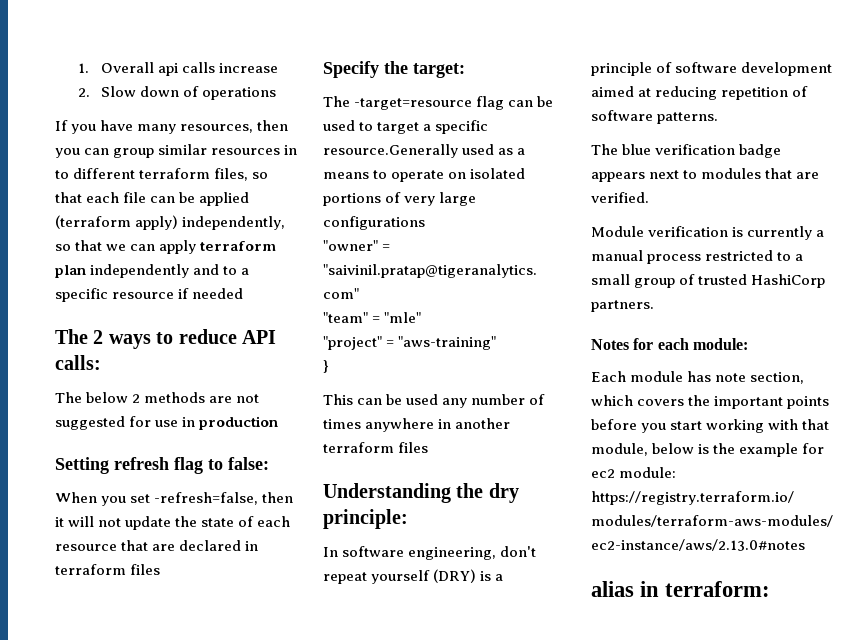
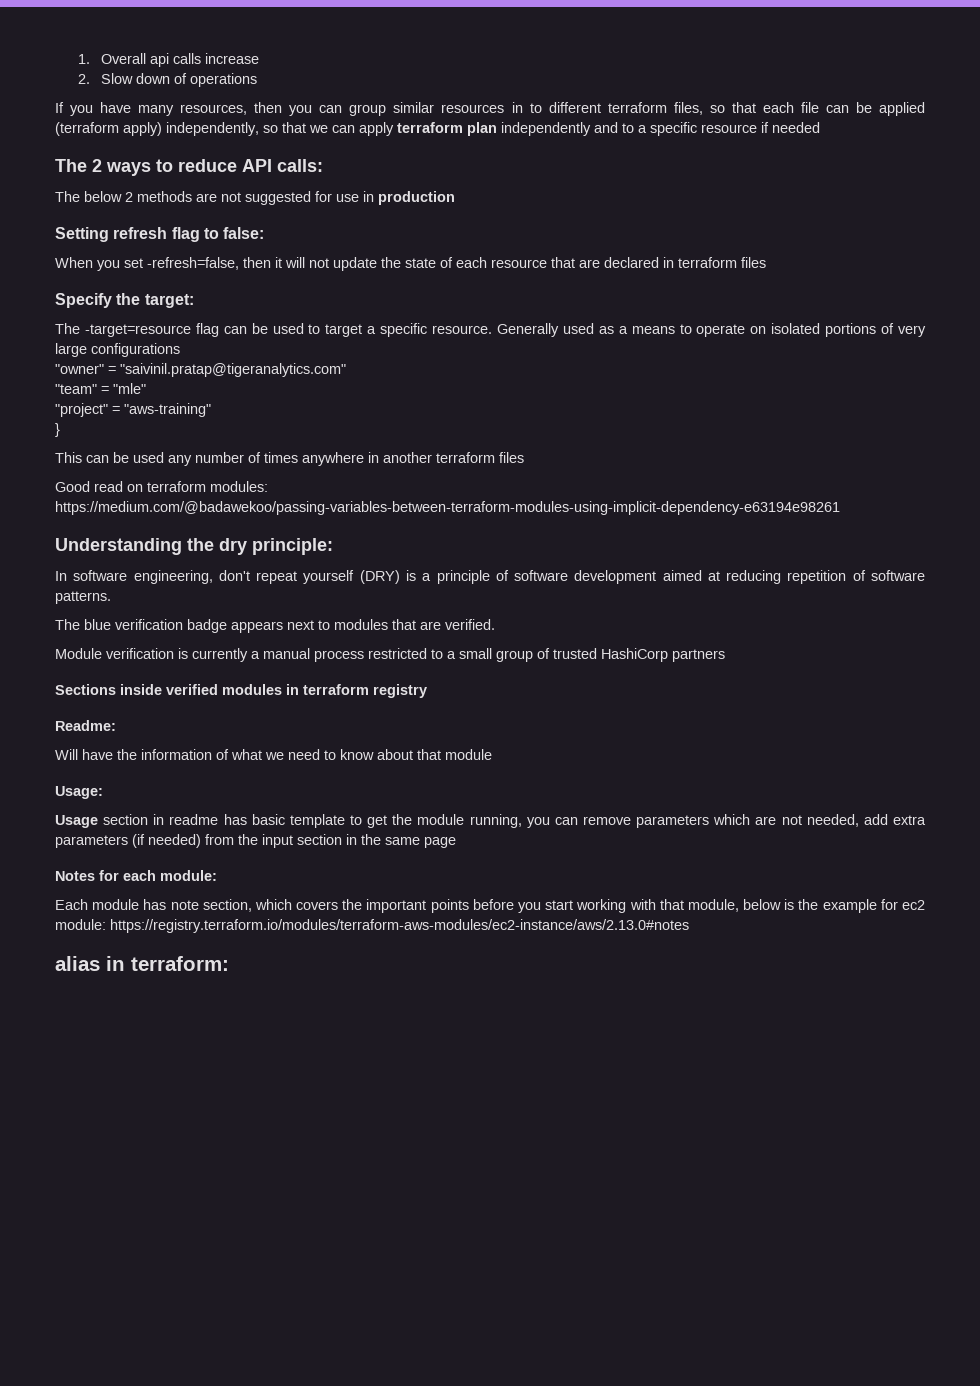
[323,144,458,158] resource.Generally -> [432,323,560,337] resource. Generally
(429, 447) none -> [55,481,268,492] [55,501,840,515] // Good read on terraform modules: https://medium.com/@badawekoo/passing-variables-between-terraform-modules-using-implicit-dependency-e63194e98261
[591,300,654,312] partners. -> [672,649,725,662] [55,684,427,698] [55,720,116,731] [55,749,492,760] [55,786,103,799] [55,814,926,828] [55,834,456,848] partners // Sections inside verified modules in terraform registry // Readme: // Will have the information of what we need to know about that module // Usage: // Usage section in readme has basic template to get the module running, you can remove parameters which are not needed, add extra parameters (if needed) from the input section in the same page

